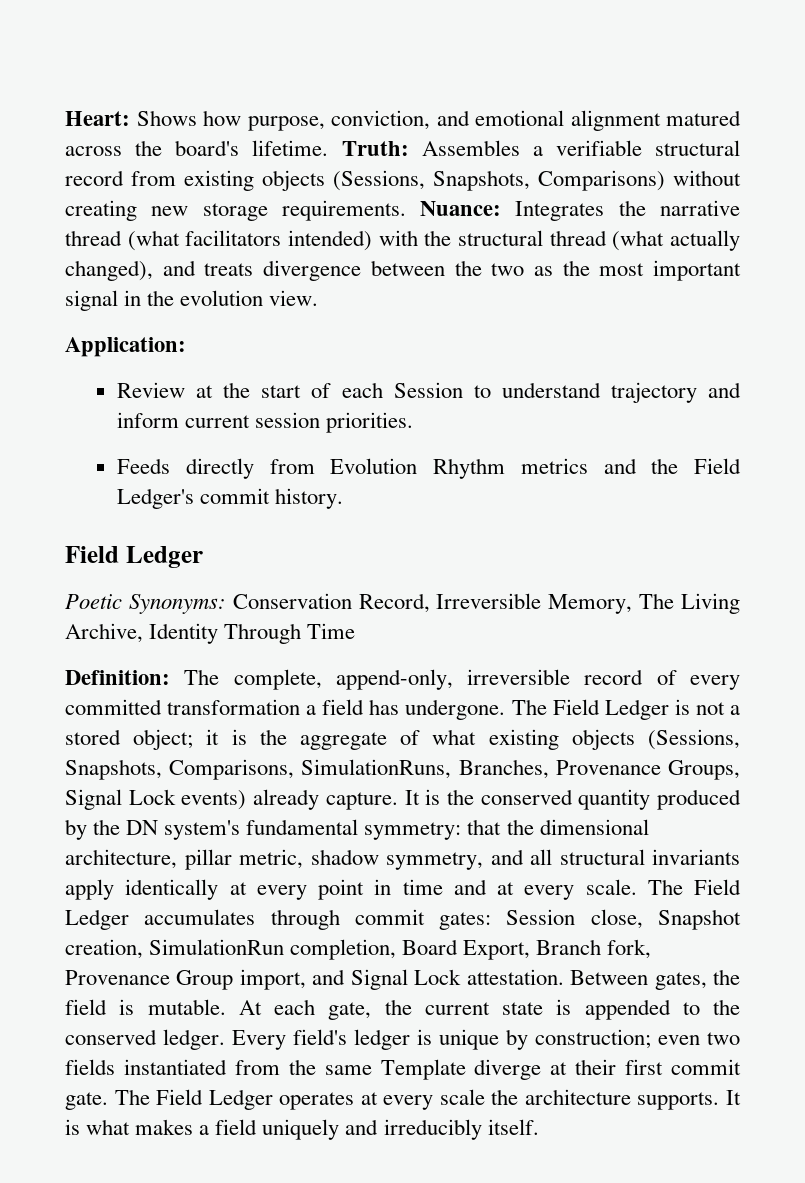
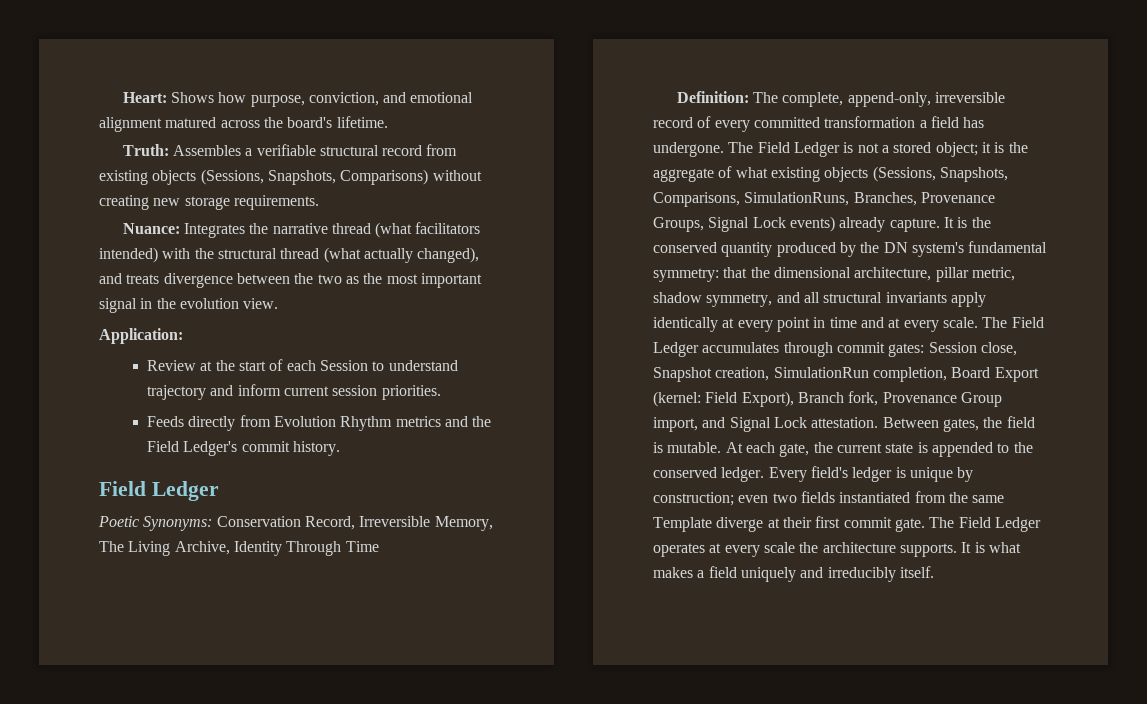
(329, 148) none -> (388, 122) //
(406, 210) none -> (319, 202) //
[463,940,531,960] Export, -> [994,367,1039,382] [653,391,794,407] Export (kernel: Field Export),

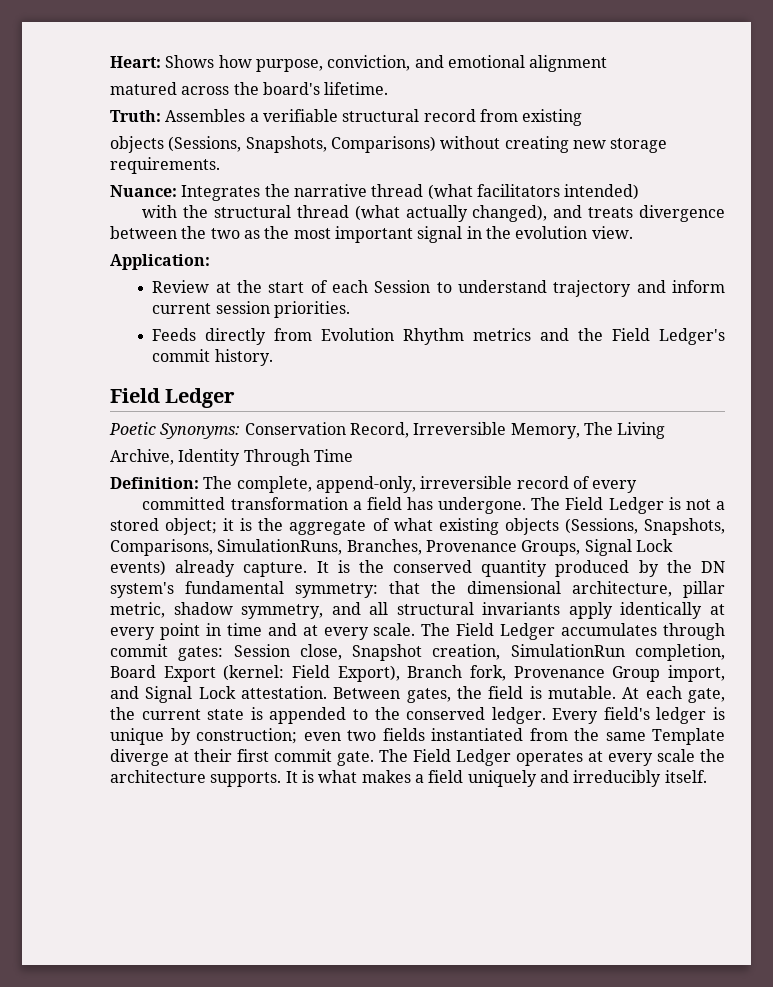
(162, 124) none -> (608, 63) //
(148, 177) none -> (583, 117) //
(158, 255) none -> (640, 192) //
(171, 548) none -> (666, 430) //
(750, 126) none -> (638, 486) //

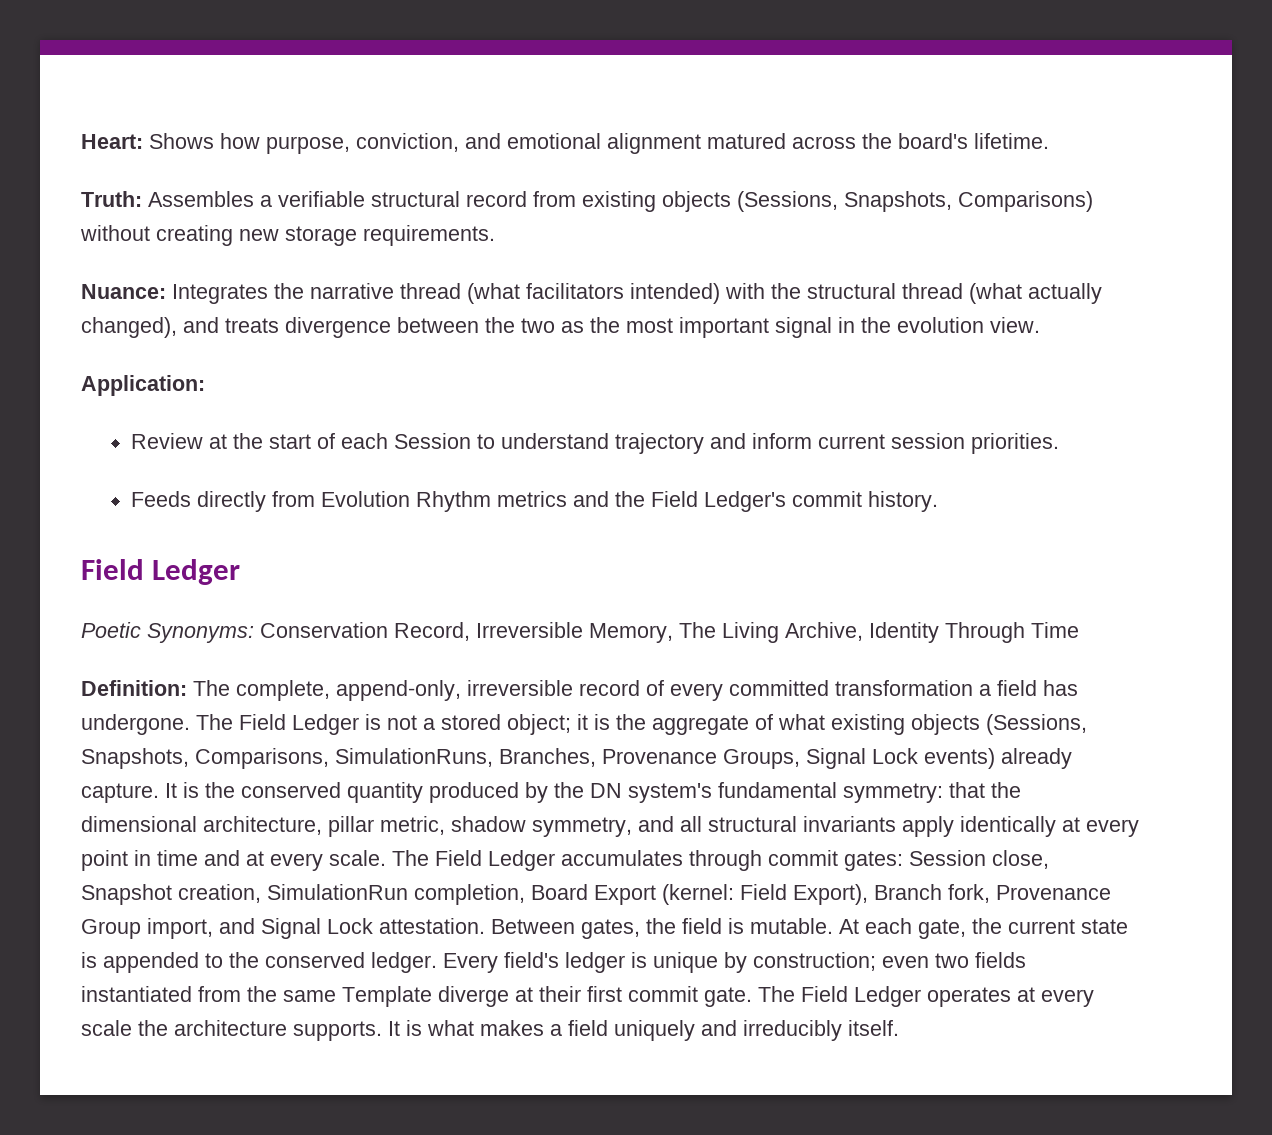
(608, 63) // -> (701, 143) none
(583, 117) // -> (656, 201) none
(640, 192) // -> (720, 293) none
(666, 430) // -> (779, 632) none
(638, 486) // -> (723, 692) none

